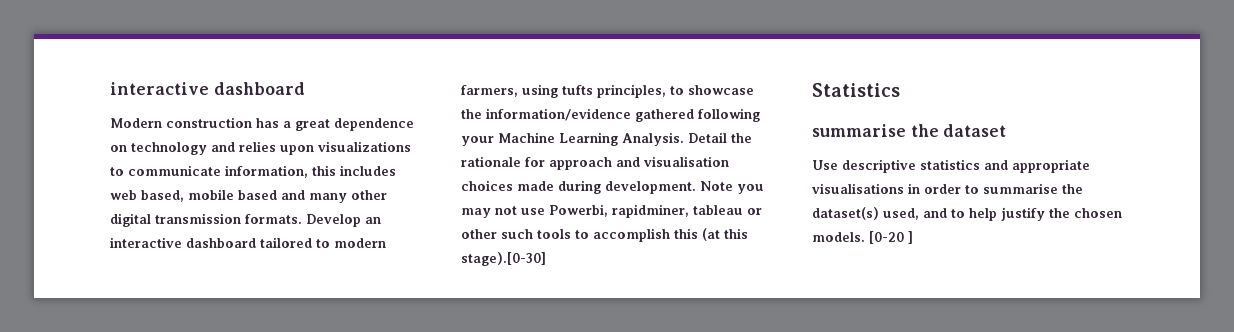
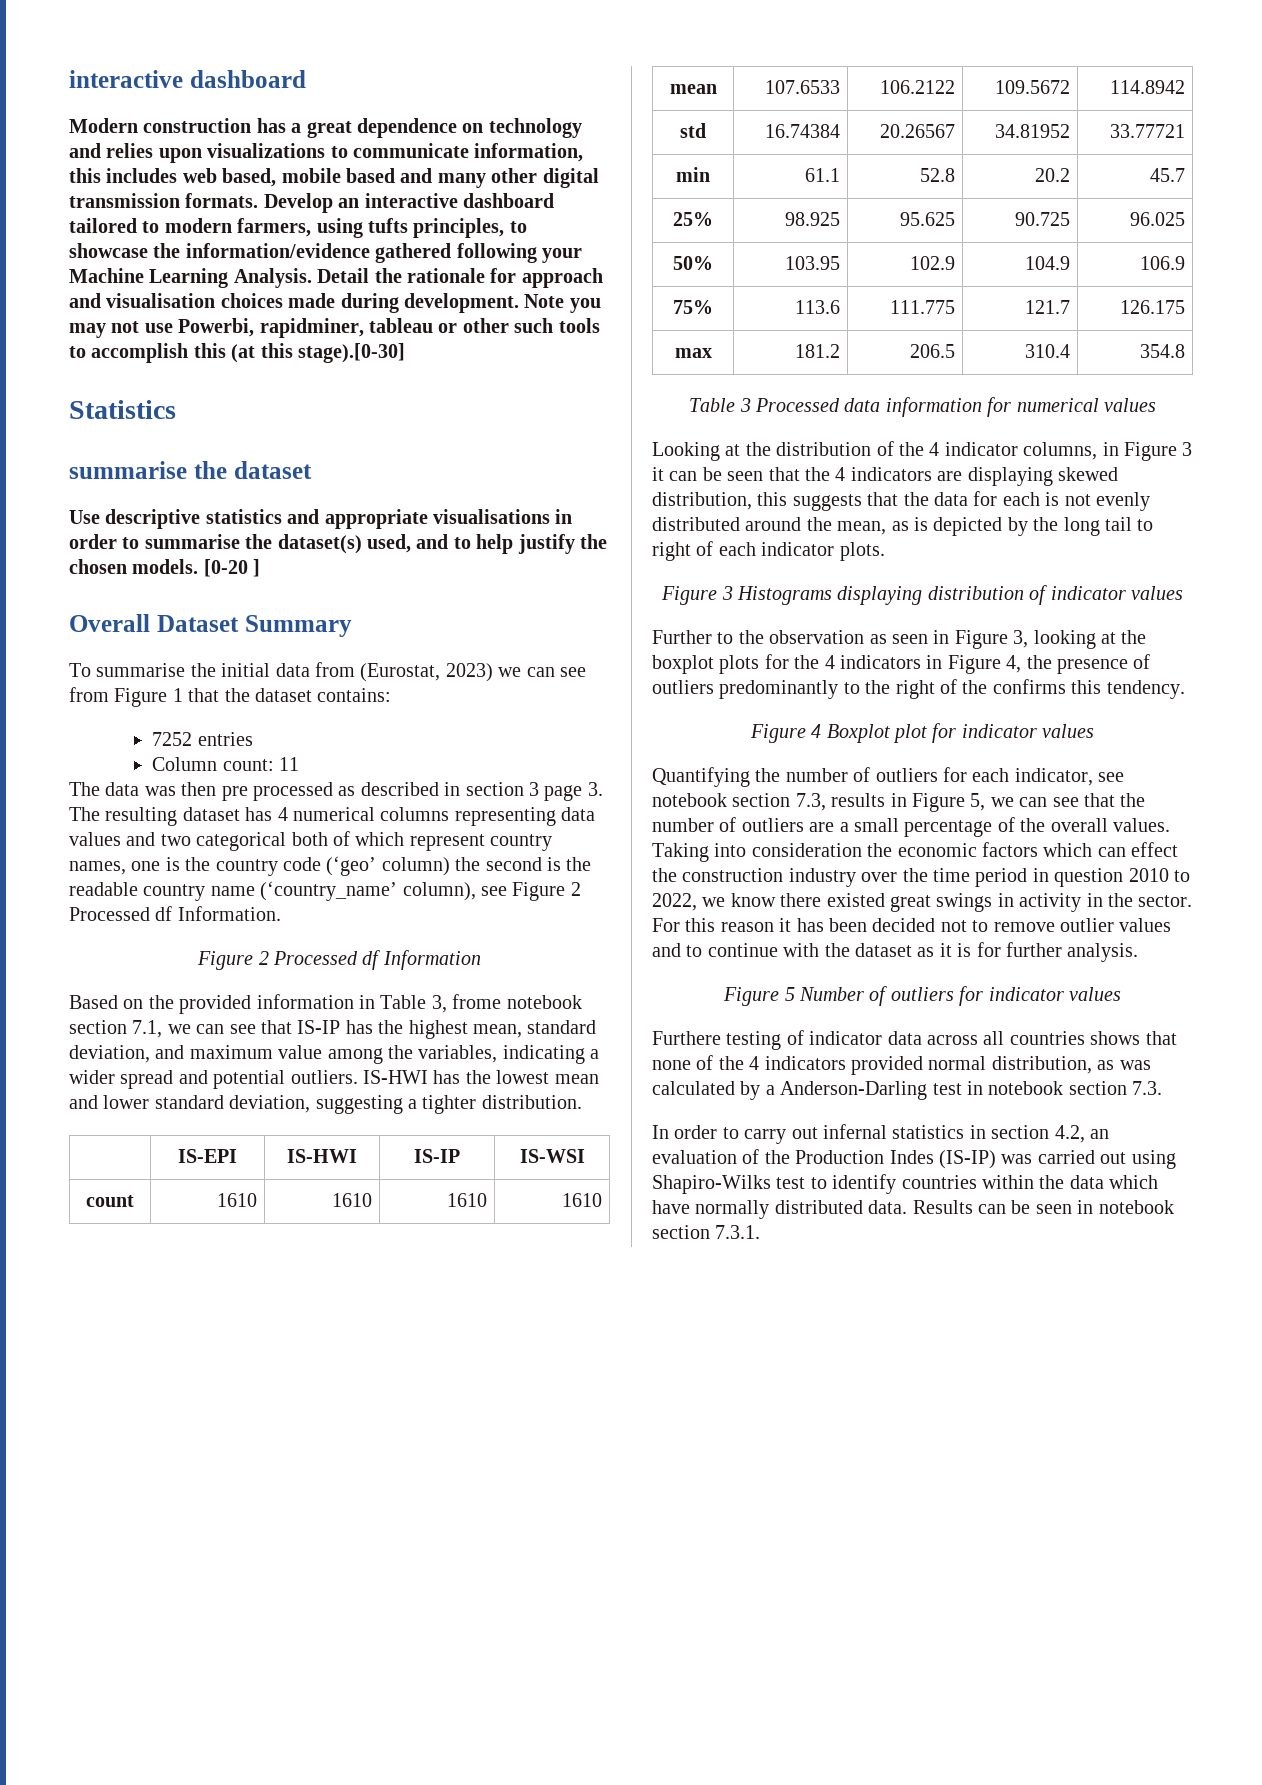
(913, 237) none -> [69,614,352,637] [69,662,586,682] [69,687,392,707] [152,732,253,746] [152,757,300,771] [69,782,603,801] [69,807,596,826] [69,831,553,851] [69,856,592,876] [69,881,581,901] [69,906,281,921] [197,950,481,970] [69,994,582,1014] [69,1020,597,1039] [69,1045,600,1064] [69,1070,599,1089] [69,1095,582,1114] [178,1149,237,1163] [287,1149,357,1163] [414,1149,460,1163] [519,1149,585,1163] [86,1195,134,1207] [216,1193,257,1207] [331,1193,372,1207] [446,1193,487,1207] [561,1193,602,1207] [669,84,717,94] [764,80,840,94] [879,80,955,94] [994,80,1070,94] [1109,80,1185,94] [680,123,706,138] [764,124,840,138] [879,124,955,138] [994,124,1070,138] [1109,124,1185,138] [676,167,710,182] [804,168,840,182] [919,168,955,182] [1034,168,1070,182] [1149,168,1185,182] [673,212,713,226] [784,212,840,226] [899,212,955,226] [1014,212,1070,226] [1129,212,1185,226] [673,256,713,270] [784,256,840,270] [909,256,955,270] [1024,256,1070,270] [1139,256,1185,270] [673,300,713,314] [794,300,840,314] [889,300,955,314] [1024,300,1070,314] [1119,300,1185,314] [674,348,712,358] [794,344,840,358] [909,344,955,358] [1024,344,1070,358] [1139,344,1185,358] [689,397,1156,417] [652,441,1193,461] [652,467,1118,486] [652,491,1150,511] [652,517,1154,536] [652,541,885,561] [661,585,1183,605] [652,630,1147,649] [652,654,1151,674] [652,679,1185,699] [749,723,1095,743] [652,767,1125,787] [652,793,1146,812] [652,817,1170,837] [652,842,1179,862] [652,868,1190,887] [652,893,1193,912] [652,918,1172,932] [652,942,1139,962] [723,986,1121,1006] [652,1030,1177,1050] [652,1055,1151,1075] [652,1081,1163,1100] [652,1124,1109,1144] [652,1149,1176,1169] [652,1174,1159,1194] [652,1200,1174,1219] [652,1225,761,1239] // Overall Dataset Summary // To summarise the initial data from (Eurostat, 2023) we can see from Figure 1 that the dataset contains: // 7252 entries // Column count: 11 // The data was then pre processed as described in section 3 page 3. The resulting dataset has 4 numerical columns representing data values and two categorical both of which represent country names, one is the country code (‘geo’ column) the second is the readable country name (‘country_name’ column), see Figure 2 Processed df Information. // Figure 2 Processed df Information // Based on the provided information in Table 3, frome notebook section 7.1, we can see that IS-IP has the highest mean, standard deviation, and maximum value among the variables, indicating a wider spread and potential outliers. IS-HWI has the lowest mean and lower standard deviation, suggesting a tighter distribution. // | IS-EPI | IS-HWI | IS-IP | IS-WSI // count | 1610 | 1610 | 1610 | 1610 // mean | 107.6533 | 106.2122 | 109.5672 | 114.8942 // std | 16.74384 | 20.26567 | 34.81952 | 33.77721 // min | 61.1 | 52.8 | 20.2 | 45.7 // 25% | 98.925 | 95.625 | 90.725 | 96.025 // 50% | 103.95 | 102.9 | 104.9 | 106.9 // 75% | 113.6 | 111.775 | 121.7 | 126.175 // max | 181.2 | 206.5 | 310.4 | 354.8 // Table 3 Processed data information for numerical values // Looking at the distribution of the 4 indicator columns, in Figure 3 it can be seen that the 4 indicators are displaying skewed distribution, this suggests that the data for each is not evenly distributed around the mean, as is depicted by the long tail to right of each indicator plots. // Figure 3 Histograms displaying distribution of indicator values // Further to the observation as seen in Figure 3, looking at the boxplot plots for the 4 indicators in Figure 4, the presence of outliers predominantly to the right of the confirms this tendency. // Figure 4 Boxplot plot for indicator values // Quantifying the number of outliers for each indicator, see notebook section 7.3, results in Figure 5, we can see that the number of outliers are a small percentage of the overall values. Taking into consideration the economic factors which can effect the construction industry over the time period in question 2010 to 2022, we know there existed great swings in activity in the sector. For this reason it has been decided not to remove outlier values and to continue with the dataset as it is for further analysis. // Figure 5 Number of outliers for indicator values // Furthere testing of indicator data across all countries shows that none of the 4 indicators provided normal distribution, as was calculated by a Anderson-Darling test in notebook section 7.3. // In order to carry out infernal statistics in section 4.2, an evaluation of the Production Indes (IS-IP) was carried out using Shapiro-Wilks test to identify countries within the data which have normally distributed data. Results can be seen in notebook section 7.3.1.

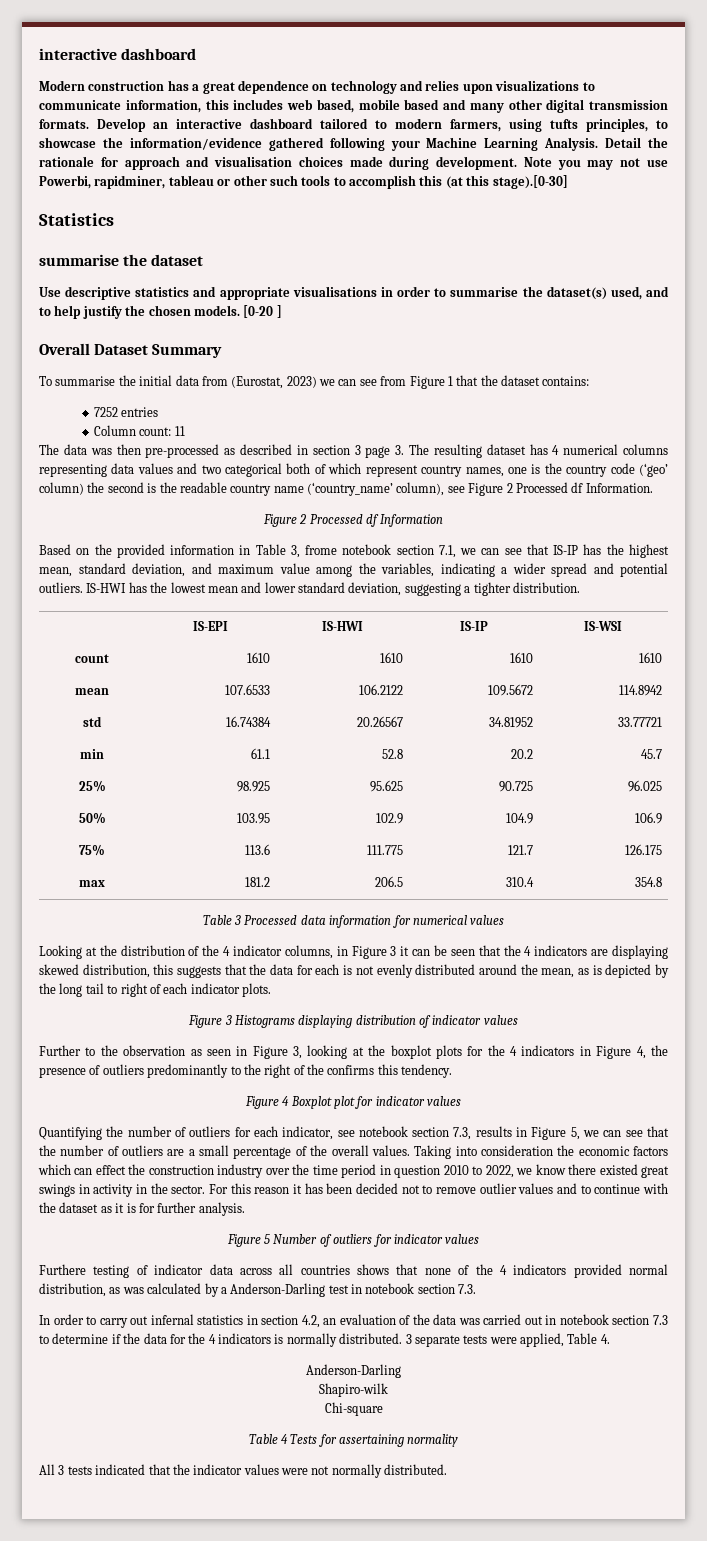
[221,782,333,801] pre processed -> [145,444,220,458] pre-processed
[795,1150,1176,1169] [652,1174,1159,1194] [652,1200,1174,1219] [652,1225,761,1239] Production Indes (IS-IP) was carried out using Shapiro-Wilks test to identify countries within the data which have normally distributed data. Results can be seen in notebook section 7.3.1. -> [433,1314,668,1325] [39,1333,610,1347] [306,1364,401,1378] [319,1383,388,1397] [324,1402,383,1416] [248,1434,459,1447] [39,1464,448,1478] data was carried out in notebook section 7.3 to determine if the data for the 4 indicators is normally distributed. 3 separate tests were applied, Table 4. // Anderson-Darling // Shapiro-wilk // Chi-square // Table 4 Tests for assertaining normality // All 3 tests indicated that the indicator values were not normally distributed.

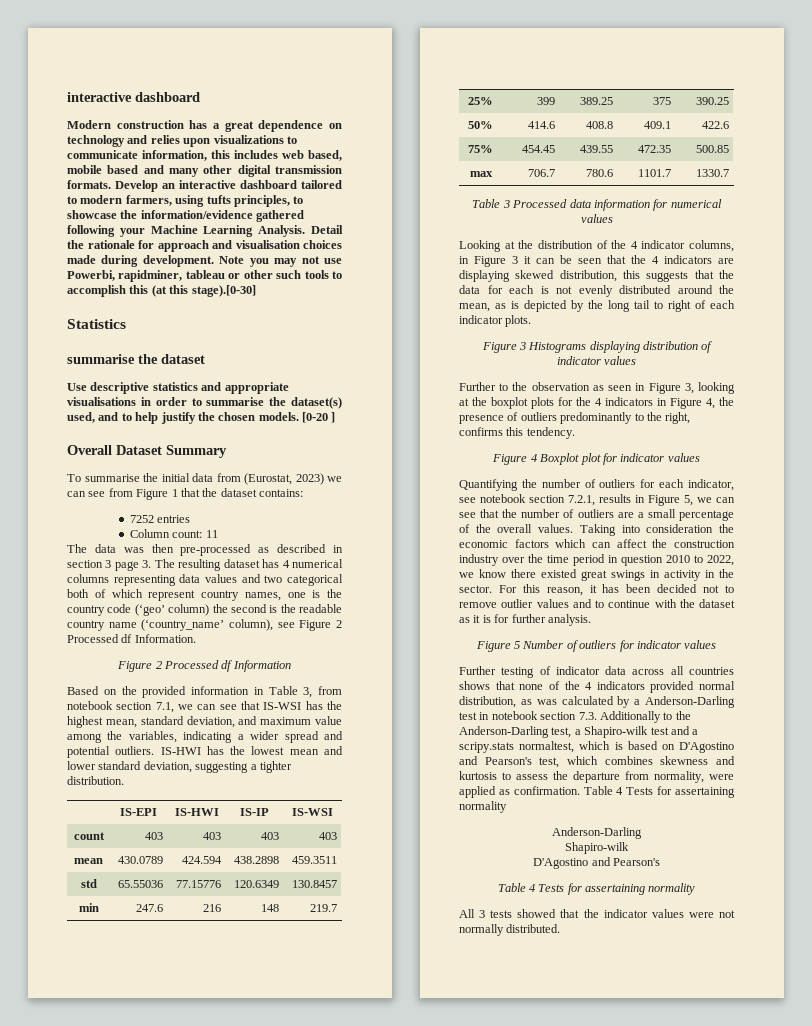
[305,545,338,555] frome -> [318,686,342,695] from
[553,545,579,555] IS-IP -> [263,702,302,710] IS-WSI
[247,652,271,663] [380,652,404,663] [510,652,534,663] [639,652,663,663] [75,688,109,695] [225,684,271,695] [359,684,404,695] [488,684,534,696] [619,685,663,696] [83,716,102,727] [226,716,272,727] [357,716,404,727] [489,717,534,728] [618,717,663,727] [80,749,104,759] [251,748,271,759] [382,749,404,759] [511,749,534,759] [641,749,663,759] [78,780,106,792] [237,781,271,792] [370,780,404,792] [499,781,534,792] [628,780,663,792] [78,812,106,824] [237,813,271,824] [376,813,404,824] [506,813,534,824] [635,812,663,824] [79,844,105,856] [245,844,271,855] [367,845,404,855] [508,845,534,855] [625,844,663,855] [79,880,105,887] [245,877,271,887] [375,876,404,887] [506,877,535,887] [635,877,663,887] 1610 | 1610 | 1610 | 1610 // mean | 107.6533 | 106.2122 | 109.5672 | 114.8942 // std | 16.74384 | 20.26567 | 34.81952 | 33.77721 // min | 61.1 | 52.8 | 20.2 | 45.7 // 25% | 98.925 | 95.625 | 90.725 | 96.025 // 50% | 103.95 | 102.9 | 104.9 | 106.9 // 75% | 113.6 | 111.775 | 121.7 | 126.175 // max | 181.2 | 206.5 | 310.4 | 354.8 -> [144,832,163,840] [202,832,221,840] [260,832,279,840] [318,832,337,840] [74,858,103,864] [117,856,163,864] [181,856,222,864] [233,856,279,864] [291,856,337,864] [80,879,97,888] [117,880,163,888] [175,880,221,888] [233,880,279,888] [291,880,337,888] [78,903,99,912] [135,904,163,912] [202,904,221,912] [260,904,279,912] [309,904,337,912] [468,97,493,105] [536,97,555,105] [579,97,613,105] [652,97,671,105] [695,97,729,105] [468,121,493,129] [527,121,555,129] [585,121,613,129] [643,121,671,129] [701,121,729,129] [468,145,493,153] [521,145,555,153] [579,145,613,153] [637,145,671,153] [695,145,729,153] [469,171,493,177] [527,169,555,177] [585,169,613,177] [637,169,671,177] [695,169,729,177] 403 | 403 | 403 | 403 // mean | 430.0789 | 424.594 | 438.2898 | 459.3511 // std | 65.55036 | 77.15776 | 120.6349 | 130.8457 // min | 247.6 | 216 | 148 | 219.7 // 25% | 399 | 389.25 | 375 | 390.25 // 50% | 414.6 | 408.8 | 409.1 | 422.6 // 75% | 454.45 | 439.55 | 472.35 | 500.85 // max | 706.7 | 780.6 | 1101.7 | 1330.7
[264,1064,324,1078] right of the -> [665,412,691,424] right,
[453,1127,472,1140] 7.3, -> [568,495,595,506] 7.2.1,
[95,1165,126,1175] effect -> [616,539,647,548] affect
[254,1187,290,1194] reason -> [546,587,583,596] reason,
[39,1264,86,1275] Furthere -> [459,666,496,675] Further
[39,1314,668,1328] [39,1333,610,1347] // In order to carry out infernal statistics in section 4.2, an evaluation of the data was carried out in notebook section 7.3 to determine if the data for the 4 indicators is normally distributed. 3 separate tests were applied, Table 4. -> [599,711,691,723] [459,726,699,738] [459,741,734,753] [459,756,735,768] [459,771,734,783] [459,786,735,798] [459,801,507,813] Additionally to the Anderson-Darling test, a Shapiro-wilk test and a scripy.stats normaltest, which is based on D'Agostino and Pearson's test, which combines skewness and kurtosis to assess the departure from normality, were applied as confirmation. Table 4 Tests for assertaining normality
[324,1402,383,1416] Chi-square -> [533,857,660,869] D'Agostino and Pearson's
[95,1464,146,1475] indicated -> [517,909,557,918] showed

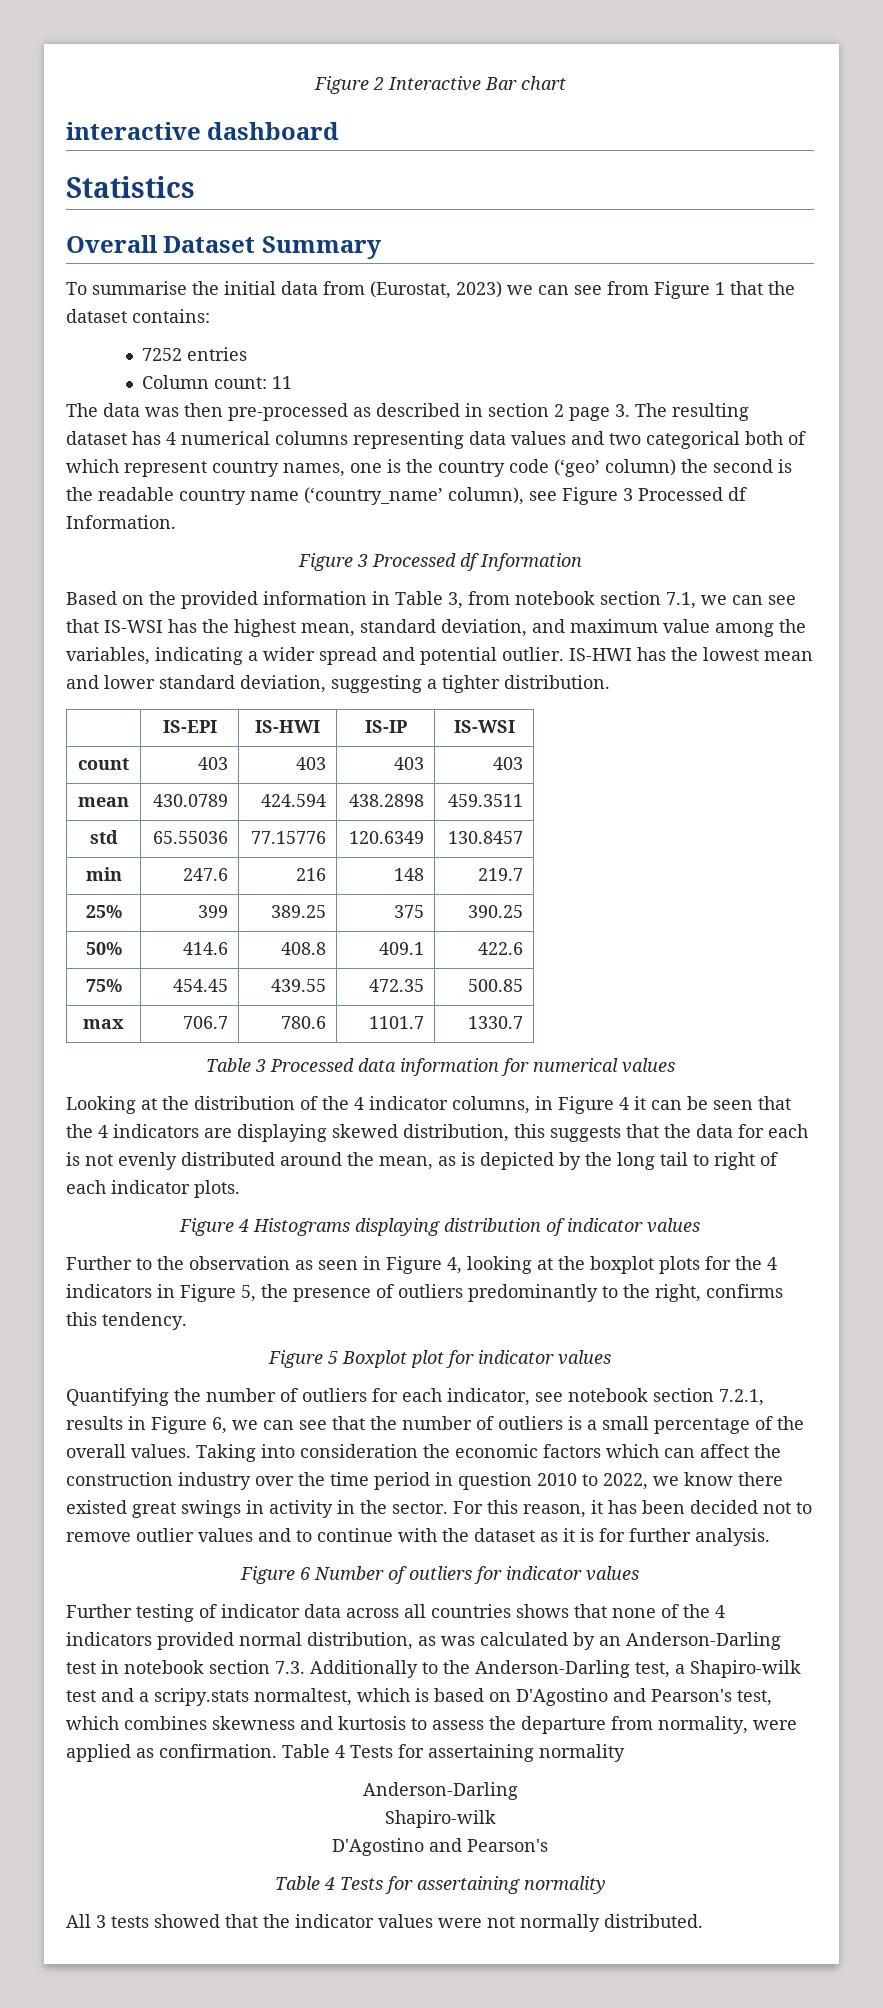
[67,92,200,102] [67,120,342,132] [67,135,297,147] [67,150,342,161] [67,165,342,177] [67,180,342,192] [67,195,304,207] [67,210,305,222] [67,225,343,237] [67,240,342,252] [67,255,342,267] [67,270,342,282] [67,285,256,297] [67,319,126,329] [67,354,205,364] [67,382,289,394] [67,397,342,409] [67,412,336,424] interactive dashboard // Modern construction has a great dependence on technology and relies upon visualizations to communicate information, this includes web based, mobile based and many other digital transmission formats. Develop an interactive dashboard tailored to modern farmers, using tufts principles, to showcase the information/evidence gathered following your Machine Learning Analysis. Detail the rationale for approach and visualisation choices made during development. Note you may not use Powerbi, rapidminer, tableau or other such tools to accomplish this (at this stage).[0-30] // Statistics // summarise the dataset // Use descriptive statistics and appropriate visualisations in order to summarise the dataset(s) used, and to help justify the chosen models. [0-20 ] -> [313,76,566,94] [66,122,340,140] [66,176,195,198] Figure 2 Interactive Bar chart // interactive dashboard // Statistics
[105,560,112,568] 3 -> [554,404,564,417] 2
[335,620,342,628] 2 -> [623,488,633,501] 3
[155,661,162,669] 2 -> [356,554,368,567] 3
[115,746,155,755] outliers. -> [502,647,564,661] outlier.
[512,256,518,264] 3 -> [619,1097,629,1110] 4
[518,342,526,350] 3 -> [238,1219,249,1232] 4
[684,383,694,394] 3, -> [447,1257,462,1274] 4,
[706,398,715,409] 4, -> [241,1285,256,1302] 5,
[530,454,537,462] 4 -> [328,1351,338,1364] 5
[684,495,693,506] 5, -> [212,1417,227,1434] 6,
[617,512,634,518] are -> [568,1416,582,1430] is
[514,641,521,649] 5 -> [300,1567,310,1580] 6
[634,699,641,705] a -> [599,1636,621,1646] an

